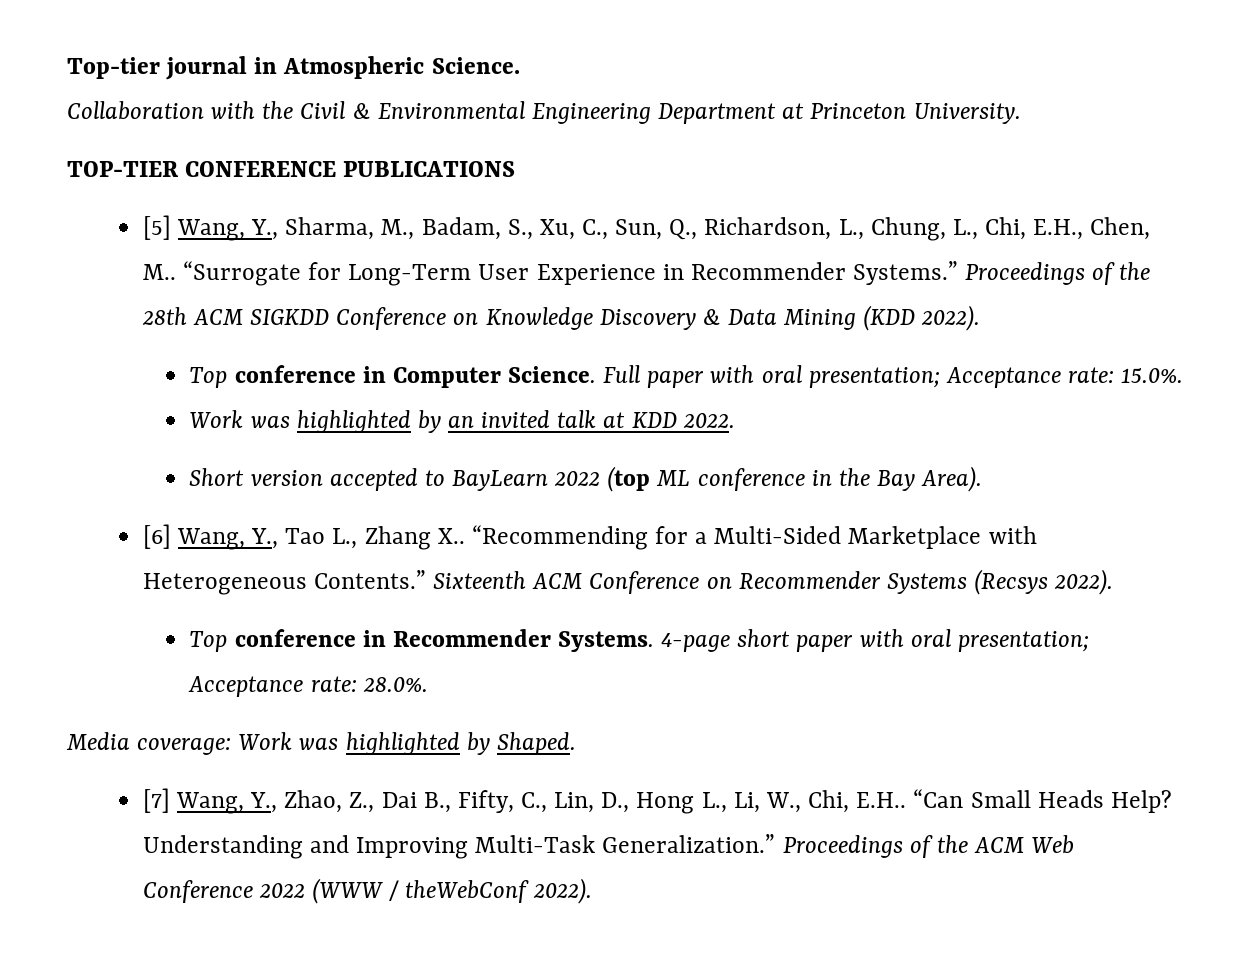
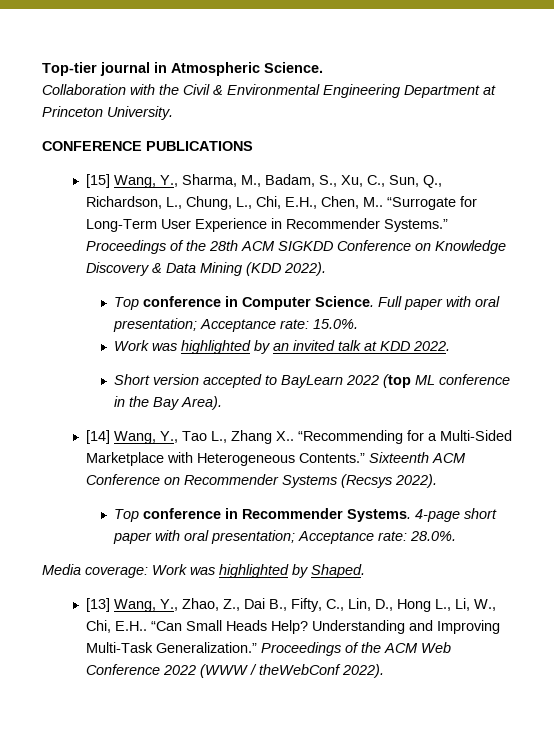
[67,161,178,177] TOP-TIER -> (173, 113) none
[142,215,171,240] [5] -> [85,174,110,188] [15]
[142,524,171,549] [6] -> [85,430,110,444] [14]
[142,788,170,813] [7] -> [85,598,110,612] [13]

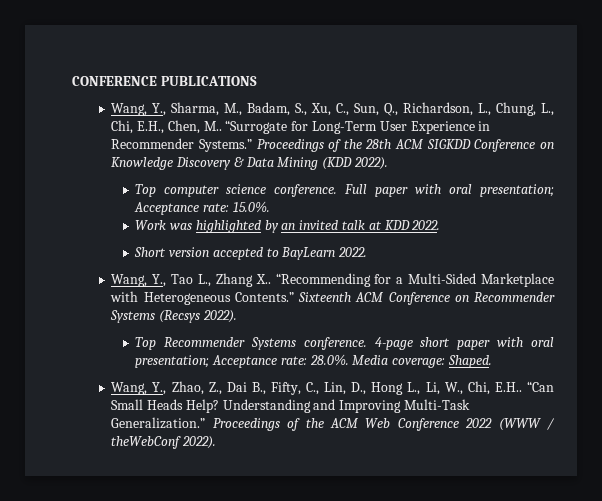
[42,62,323,76] [42,84,496,98] [42,106,173,120] Top-tier journal in Atmospheric Science. // Collaboration with the Civil & Environmental Engineering Department at Princeton University. // -> (72, 81) none
[85,174,110,188] [15] -> (257, 81) none
[143,296,375,310] conference in Computer Science. -> [164,184,338,197] computer science conference.
[346,374,511,388] [114,396,223,410] [85,430,110,444] 2022 (top ML conference in the Bay Area). // [14] -> [338,247,368,257] 2022. //
[143,508,412,522] conference in Recommender Systems. -> [164,337,367,350] Recommender Systems conference.
(457, 536) // -> (349, 360) none
[152,564,308,578] Work was highlighted by -> (446, 363) none
[85,598,110,612] [13] -> (492, 361) none

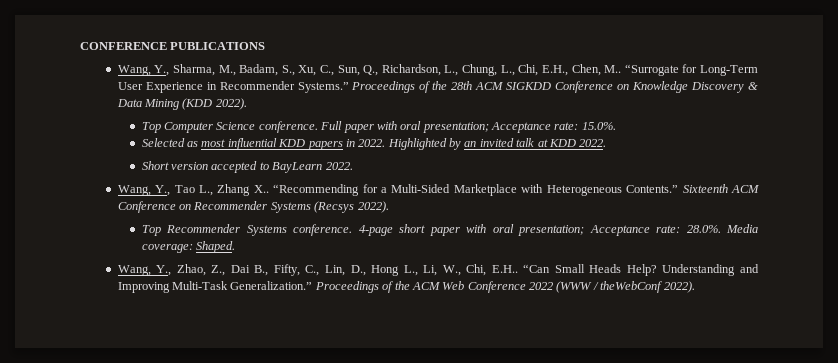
[164,184,267,197] computer science -> [164,122,256,133] Computer Science
[135,220,261,233] Work was highlighted -> [141,138,447,150] Selected as most influential KDD papers in 2022. Highlighted

